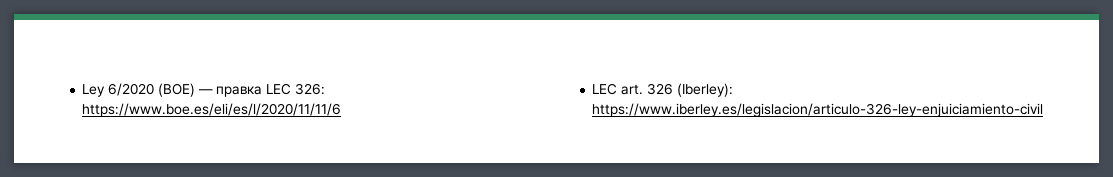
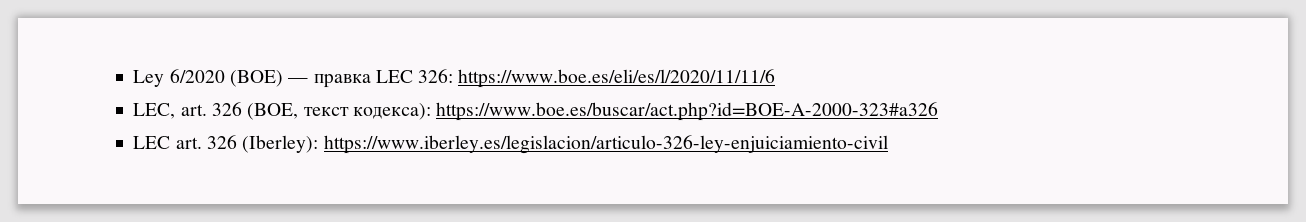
(342, 110) none -> [133,102,939,121] // LEC, art. 326 (BOE, текст кодекса): https://www.boe.es/buscar/act.php?id=BOE-A-2000-323#a326

